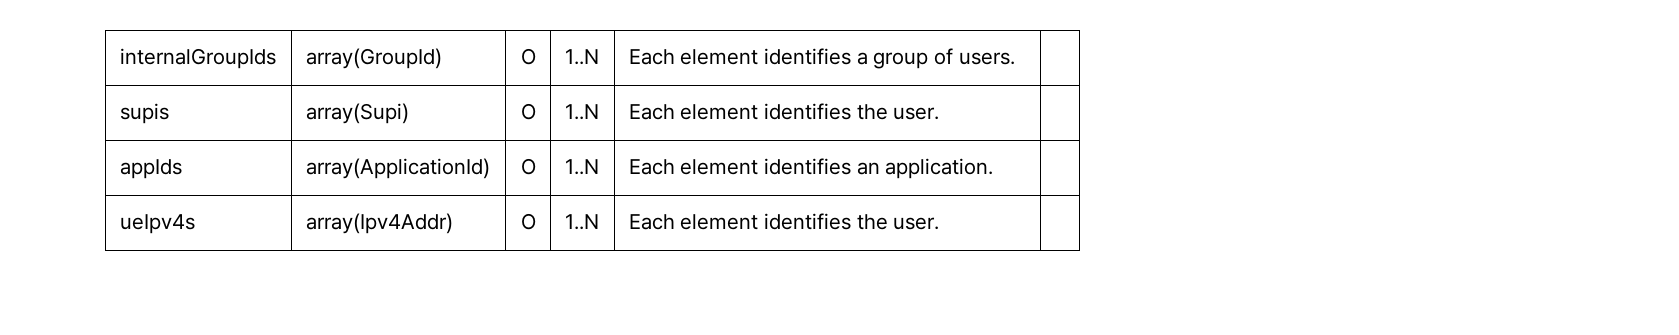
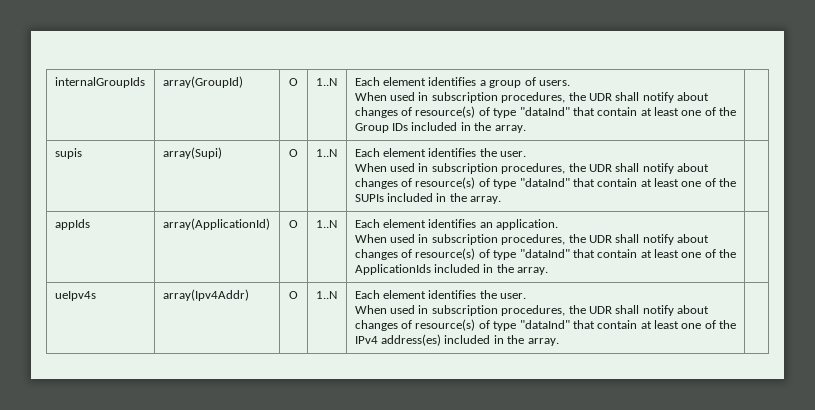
(1015, 58) none -> [354,92,710,103] [354,106,737,118] [354,122,526,133] // When used in subscription procedures, the UDR shall notify about changes of resource(s) of type "dataInd" that contain at least one of the Group IDs included in the array.
(940, 113) none -> [354,163,710,174] [354,177,737,189] [354,193,502,204] // When used in subscription procedures, the UDR shall notify about changes of resource(s) of type "dataInd" that contain at least one of the SUPIs included in the array.
(994, 168) none -> [354,234,710,245] [354,248,737,260] [354,264,549,275] // When used in subscription procedures, the UDR shall notify about changes of resource(s) of type "dataInd" that contain at least one of the ApplicationIds included in the array.
(940, 223) none -> [354,305,710,316] [354,319,737,331] [354,334,559,346] // When used in subscription procedures, the UDR shall notify about changes of resource(s) of type "dataInd" that contain at least one of the IPv4 address(es) included in the array.

